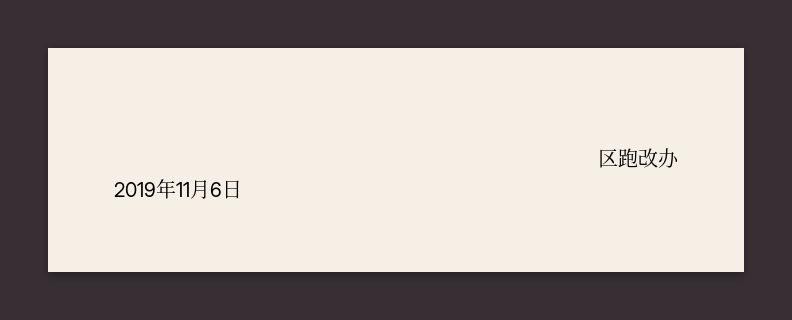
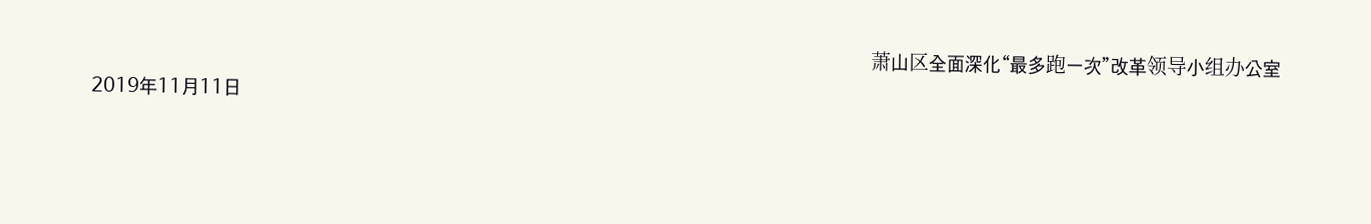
[598,148,658,168] 区跑改 -> [870,51,1225,77] 萧山区全面深化“最多跑一次”改革领导小组
(679, 158) none -> [1244,59,1281,79] 公室
[210,182,222,197] 6 -> [199,78,224,94] 11

